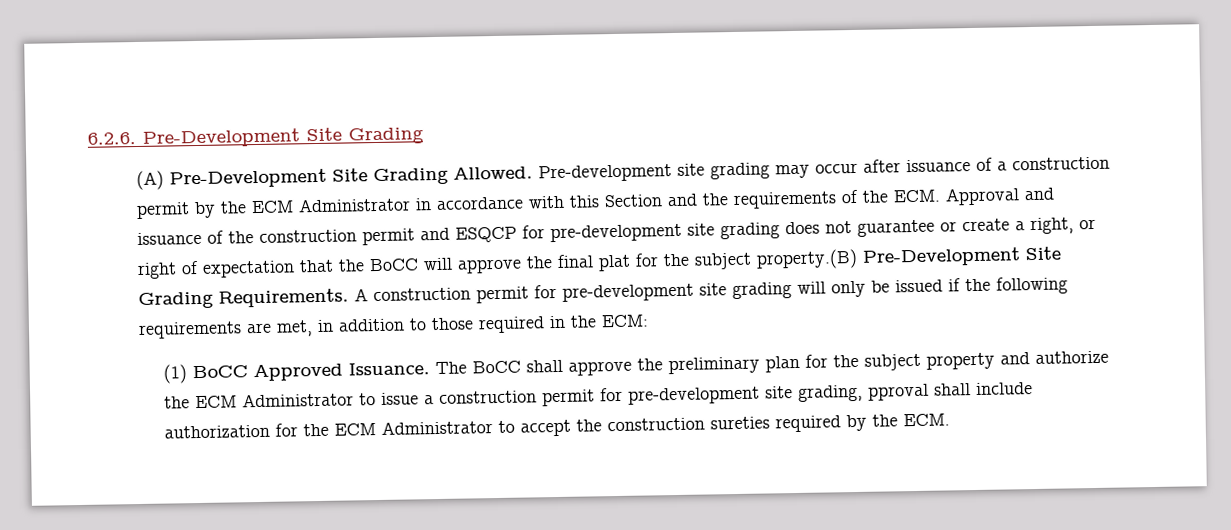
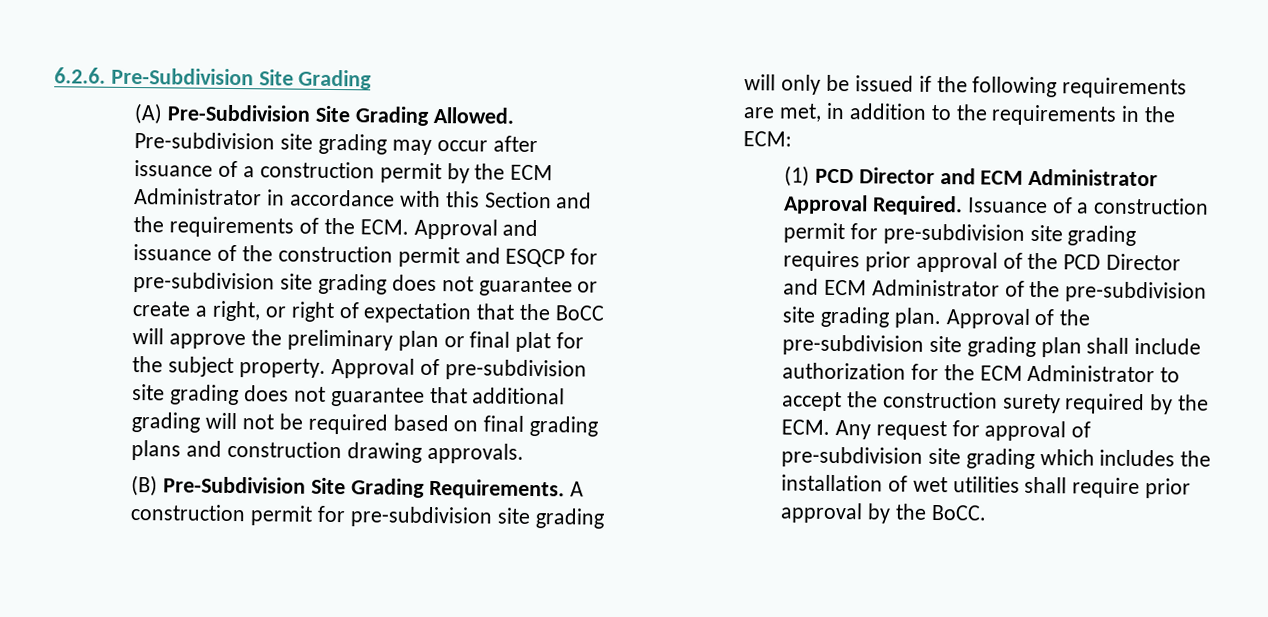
[142,128,300,148] Pre-Development -> [110,67,254,86] Pre-Subdivision
[168,168,327,189] Pre-Development -> [167,104,312,122] Pre-Subdivision
[537,164,672,183] Pre-development -> [134,132,276,150] Pre-subdivision
[549,223,682,243] pre-development -> [133,272,276,294] pre-subdivision
(553, 262) none -> [286,329,465,352] preliminary plan or
[755,247,1021,270] property.(B) Pre-Development -> [239,357,587,381] [132,384,566,407] [131,412,598,437] [131,440,524,464] [131,475,307,497] property. Approval of pre-subdivision site grading does not guarantee that additional grading will not be required based on final grading plans and construction drawing approvals. // (B) Pre-Subdivision
[561,283,694,302] pre-development -> [349,506,493,528] pre-subdivision
[430,316,545,334] those required -> [955,104,1118,126] the requirements
[191,350,1109,382] [163,383,929,409] BoCC Approved Issuance. The BoCC shall approve the preliminary plan for the subject property and authorize the ECM Administrator to issue a construction permit for pre-development site grading, pproval -> [815,167,1159,187] [783,194,1210,216] [783,222,1137,246] [783,250,1182,273] [783,278,1208,303] [782,306,1092,329] [782,334,1082,358] PCD Director and ECM Administrator Approval Required. Issuance of a construction permit for pre-subdivision site grading requires prior approval of the PCD Director and ECM Administrator of the pre-subdivision site grading plan. Approval of the pre-subdivision site grading plan
[709,416,770,430] sureties -> [1001,393,1061,414] surety
(950, 420) none -> [835,420,1092,442] [781,446,1212,469] [781,474,1192,499] [780,502,987,524] Any request for approval of pre-subdivision site grading which includes the installation of wet utilities shall require prior approval by the BoCC.

